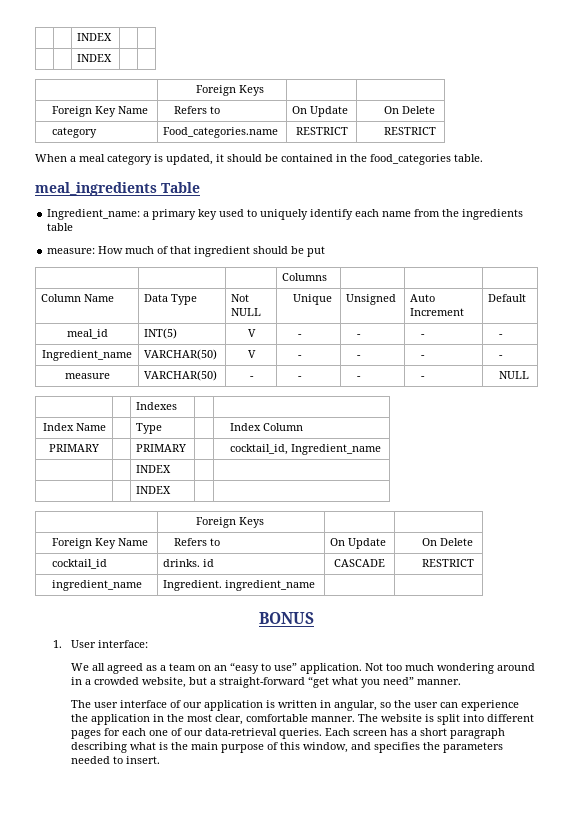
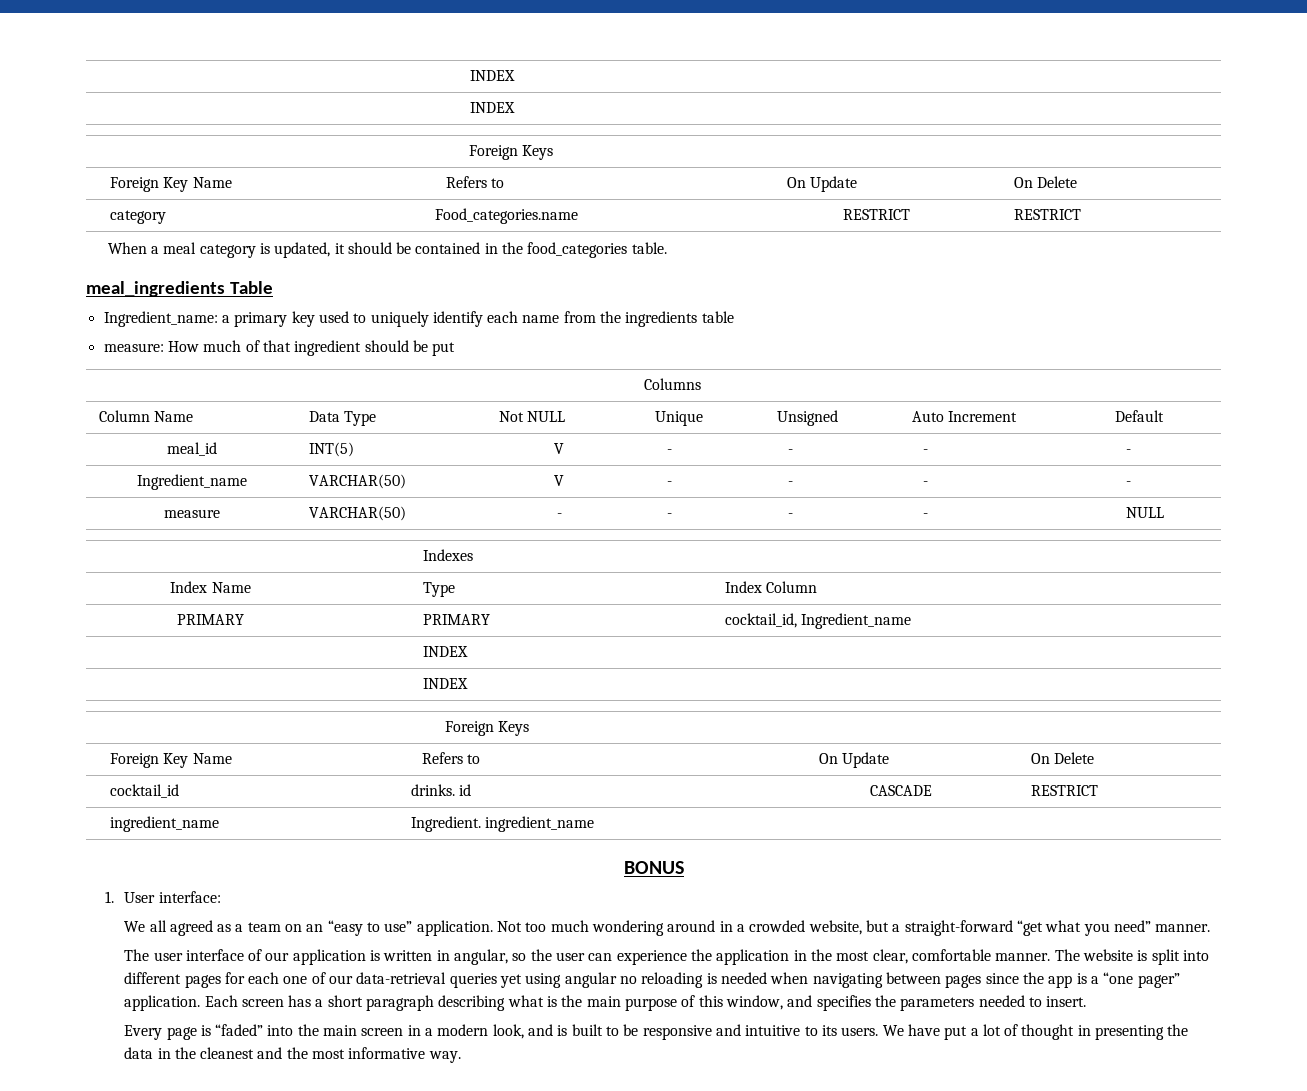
[279,728,323,739] queries. -> [449,972,1180,988] [124,995,201,1011] queries yet using angular no reloading is needed when navigating between pages since the app is a “one pager” application.
(161, 760) none -> [124,1024,1189,1040] [124,1047,461,1063] // Every page is “faded” into the main screen in a modern look, and is built to be responsive and intuitive to its users. We have put a lot of thought in presenting the data in the cleanest and the most informative way.

